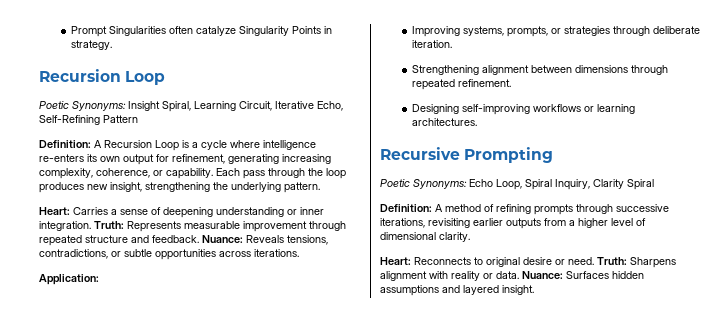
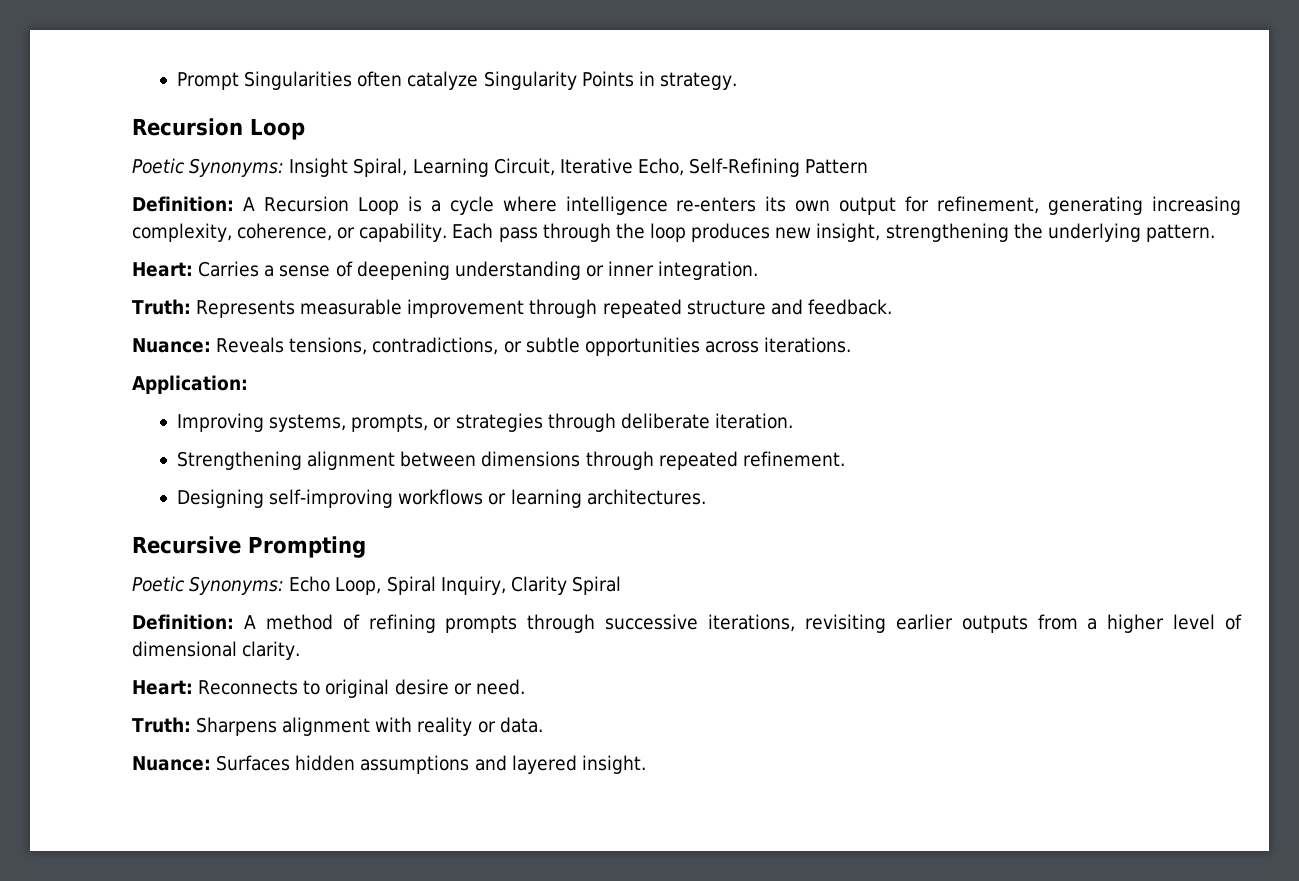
(91, 226) none -> (759, 270) //
(199, 239) none -> (892, 307) //
(594, 261) none -> (525, 687) //
(519, 275) none -> (543, 725) //

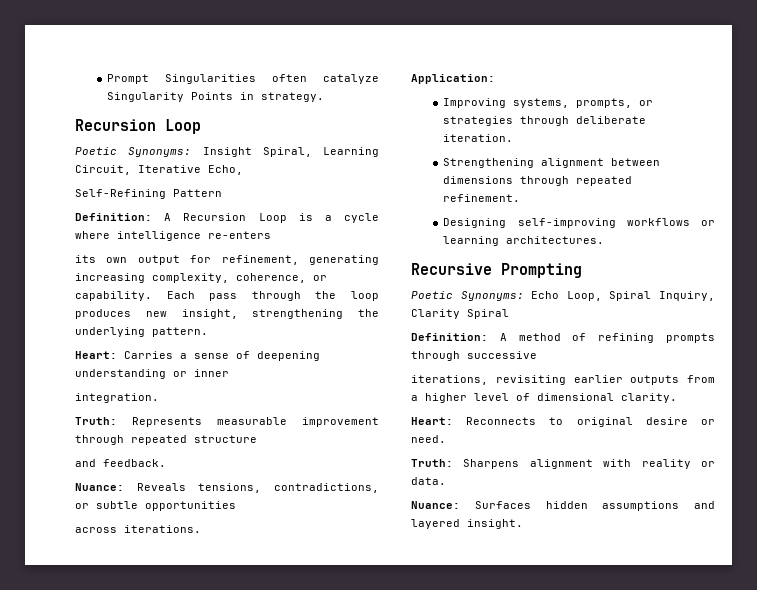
(684, 167) none -> (243, 170) //
(757, 204) none -> (271, 235) //
(655, 269) none -> (229, 373) //
(766, 307) none -> (257, 439) //
(700, 346) none -> (236, 506) //
(699, 622) none -> (537, 355) //

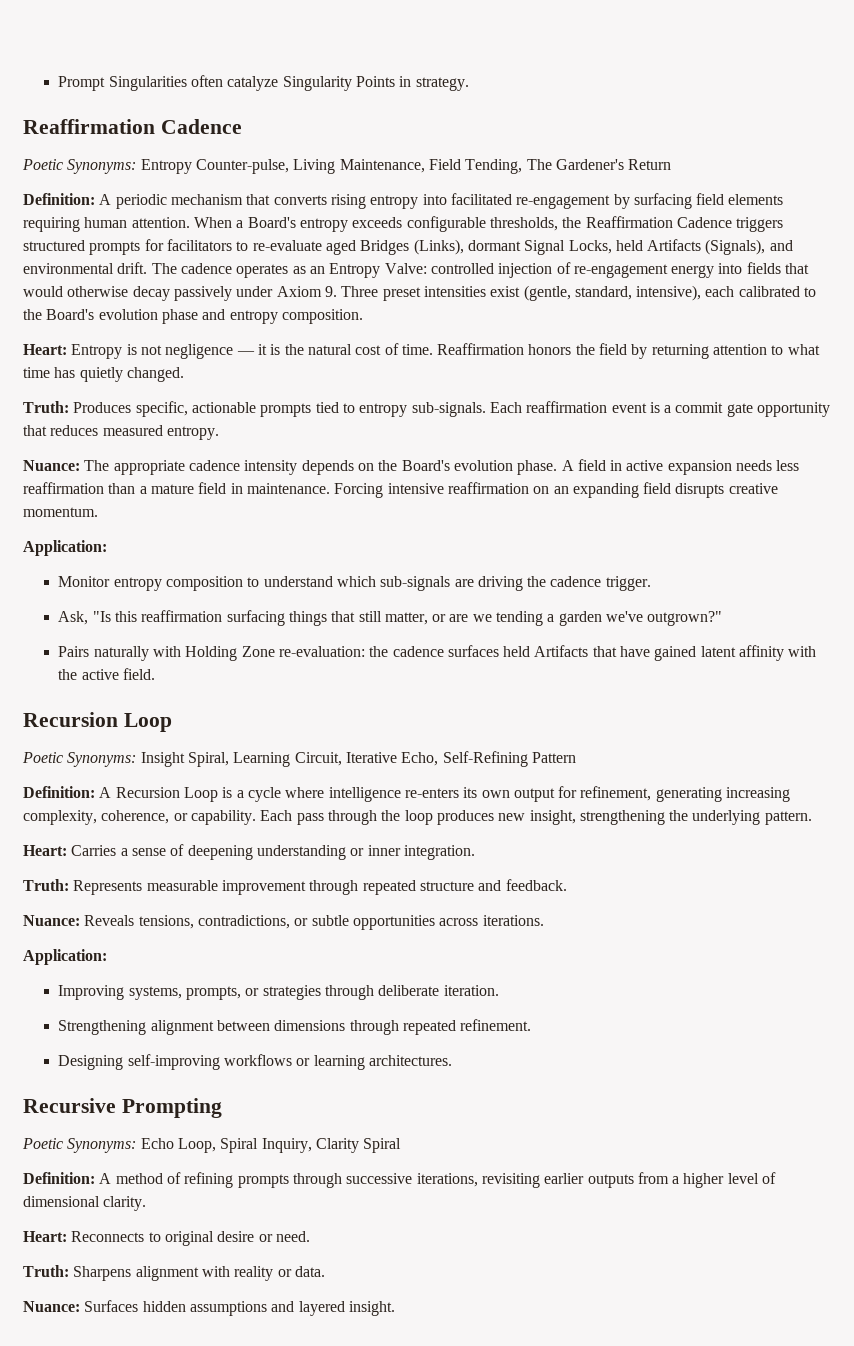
(325, 97) none -> [23,119,242,134] [22,159,672,174] [23,193,784,209] [23,216,784,232] [23,239,793,255] [23,262,810,278] [23,285,817,301] [23,309,363,324] [23,343,820,359] [23,367,184,382] [23,401,831,417] [23,425,219,440] [23,459,800,475] [23,482,778,498] [23,507,98,517] [23,540,107,556] [58,576,651,591] [58,610,723,626] [58,645,817,661] [58,668,155,680] // Reaffirmation Cadence // Poetic Synonyms: Entropy Counter-pulse, Living Maintenance, Field Tending, The Gardener's Return // Definition: A periodic mechanism that converts rising entropy into facilitated re-engagement by surfacing field elements requiring human attention. When a Board's entropy exceeds configurable thresholds, the Reaffirmation Cadence triggers structured prompts for facilitators to re-evaluate aged Bridges (Links), dormant Signal Locks, held Artifacts (Signals), and environmental drift. The cadence operates as an Entropy Valve: controlled injection of re-engagement energy into fields that would otherwise decay passively under Axiom 9. Three preset intensities exist (gentle, standard, intensive), each calibrated to the Board's evolution phase and entropy composition. // Heart: Entropy is not negligence — it is the natural cost of time. Reaffirmation honors the field by returning attention to what time has quietly changed. // Truth: Produces specific, actionable prompts tied to entropy sub-signals. Each reaffirmation event is a commit gate opportunity that reduces measured entropy. // Nuance: The appropriate cadence intensity depends on the Board's evolution phase. A field in active expansion needs less reaffirmation than a mature field in maintenance. Forcing intensive reaffirmation on an expanding field disrupts creative momentum. // Application: // Monitor entropy composition to understand which sub-signals are driving the cadence trigger. // Ask, "Is this reaffirmation surfacing things that still matter, or are we tending a garden we've outgrown?" // Pairs naturally with Holding Zone re-evaluation: the cadence surfaces held Artifacts that have gained latent affinity with the active field.
(243, 170) // -> (439, 759) none
(271, 235) // -> (459, 793) none
(229, 373) // -> (401, 850) none
(257, 439) // -> (474, 886) none
(236, 506) // -> (435, 922) none
(537, 355) // -> (413, 1178) none

